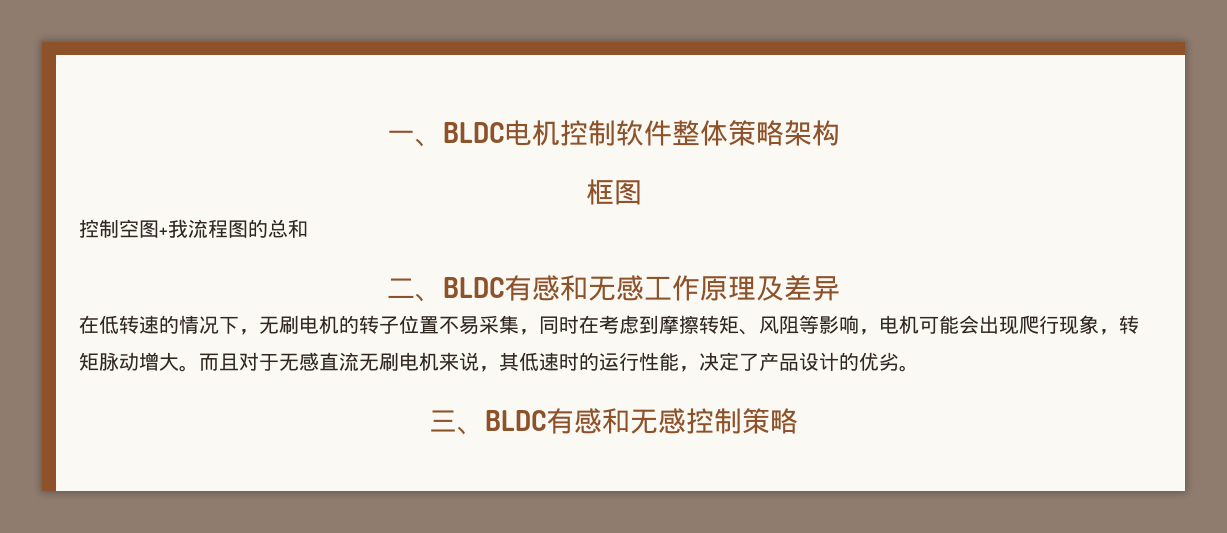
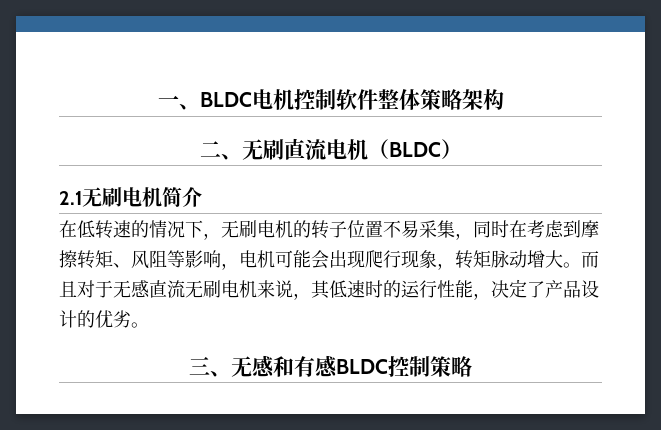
[585,179,642,205] [79,219,308,238] [387,275,840,302] 框图 // 控制空图+我流程图的总和 // 二、BLDC有感和无感工作原理及差异 -> [199,138,462,160] [59,187,202,207] 二、无刷直流电机（BLDC） // 2.1无刷电机简介
[485,408,686,434] BLDC有感和无感 -> [231,355,388,378] 无感和有感BLDC

